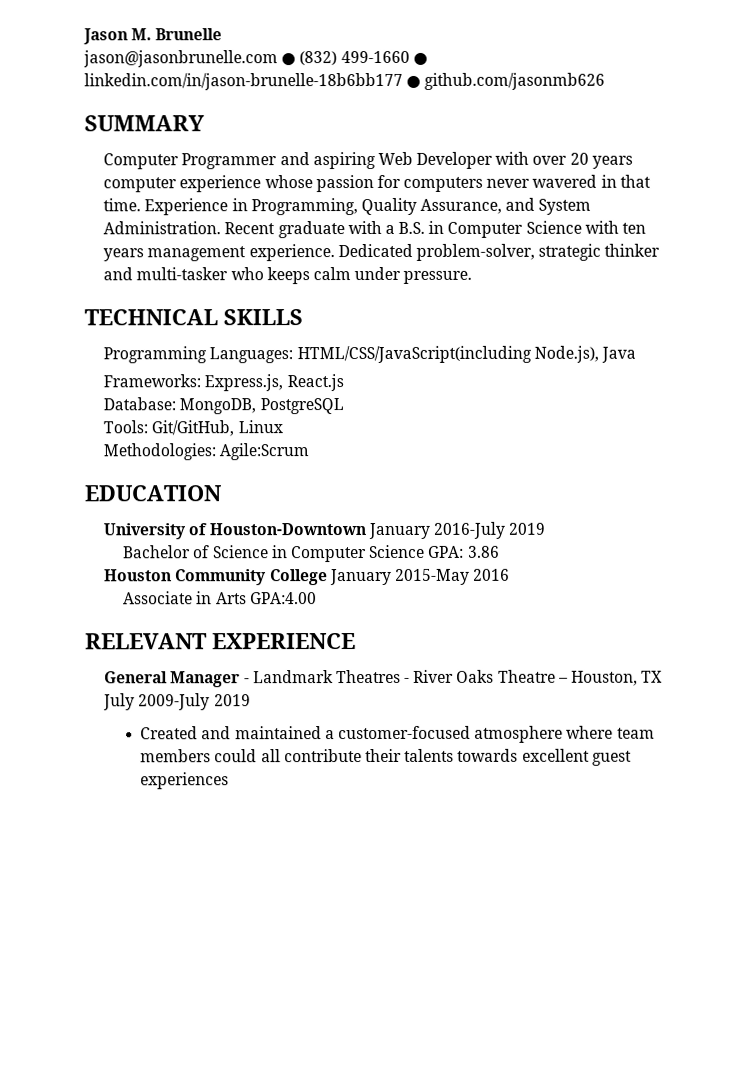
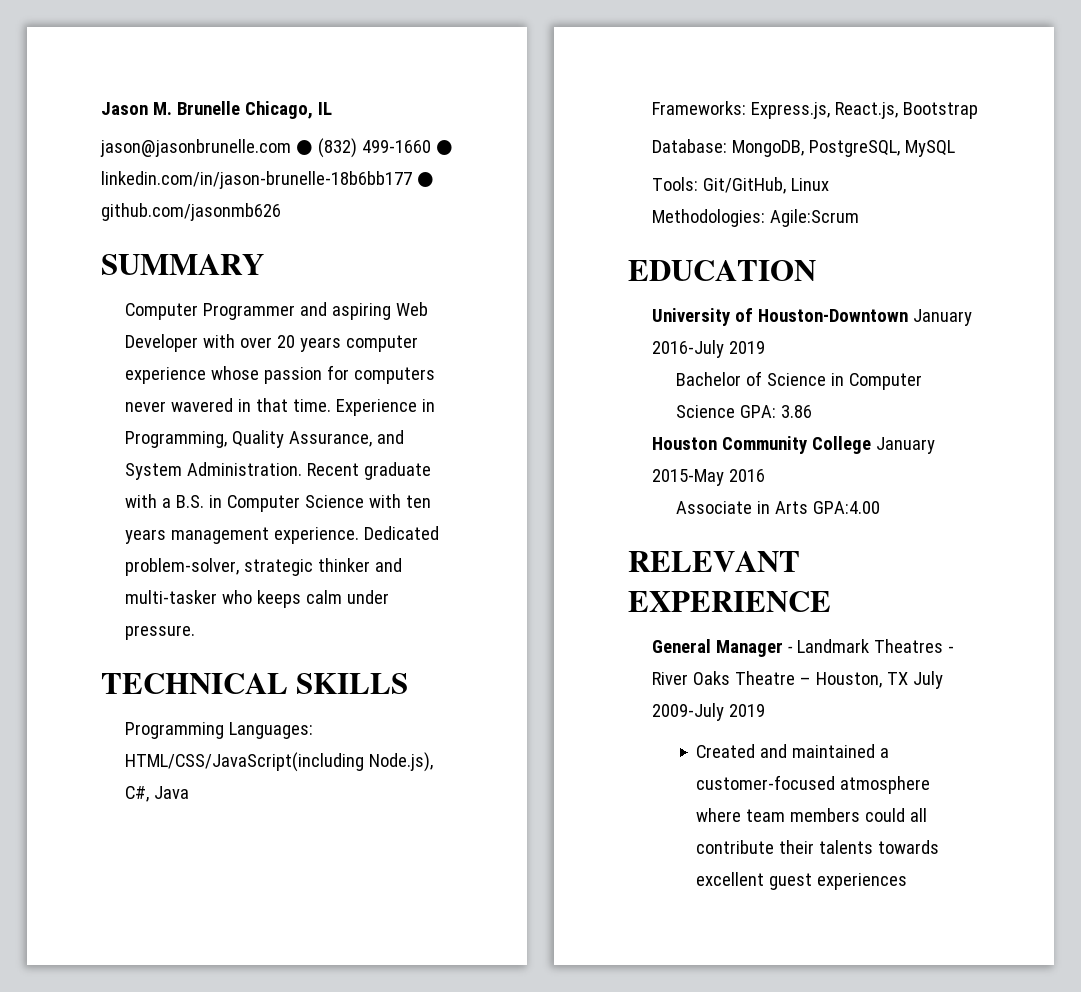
(223, 34) none -> [244,101,332,119] Chicago, IL
(599, 354) none -> [124,786,149,802] C#,
[286,374,344,392] React.js -> [834,102,978,119] React.js, Bootstrap
[259,398,344,415] PostgreSQL -> [808,140,955,157] PostgreSQL, MySQL

